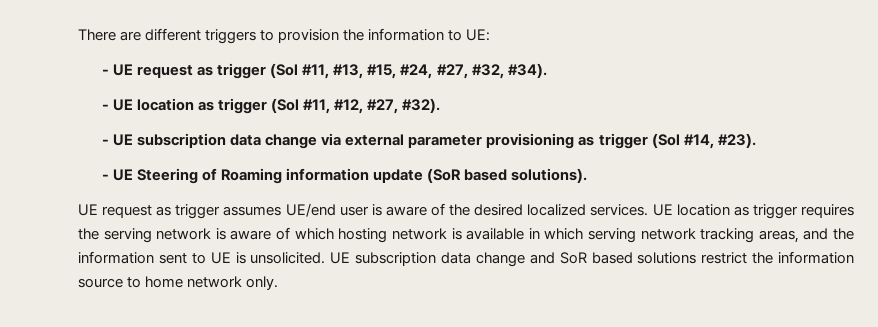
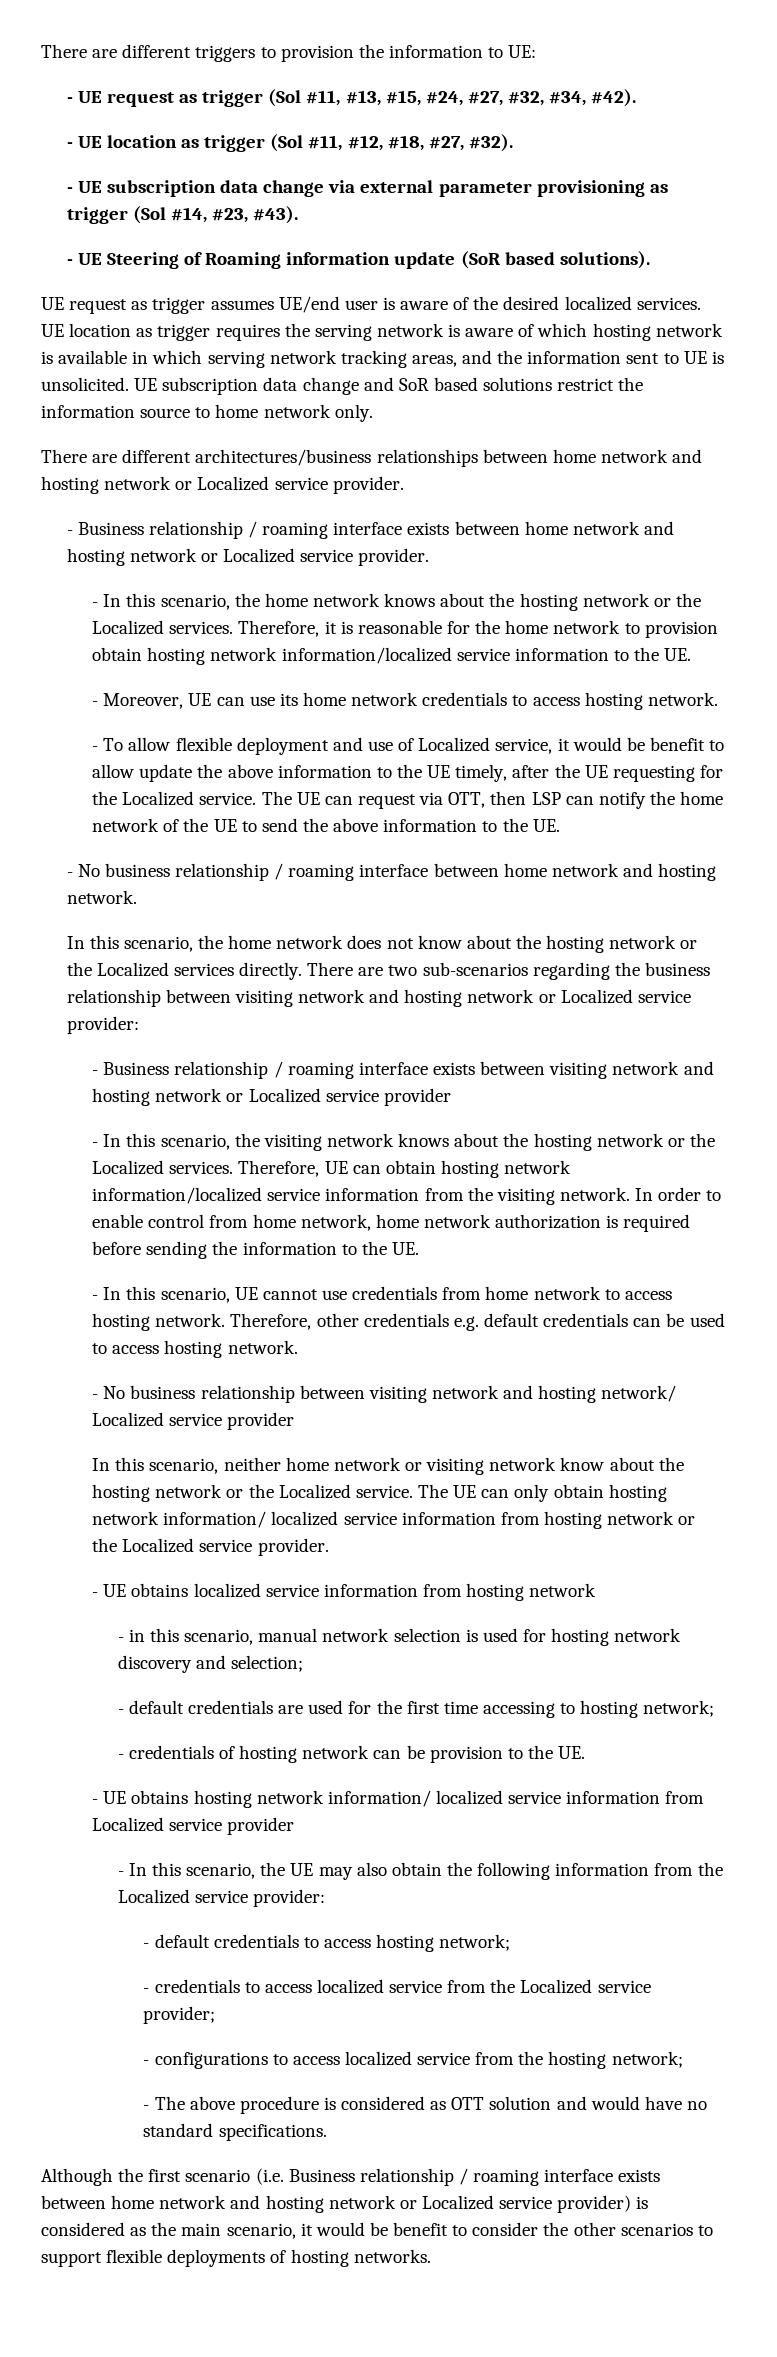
[507,63,547,78] #34). -> [549,89,637,107] #34, #42).
(364, 106) none -> [387,135,424,151] #18,
[717,133,756,148] #23). -> [211,206,299,224] #23, #43).
(279, 283) none -> [41,449,703,467] [41,476,404,494] [66,521,674,539] [66,548,430,566] [92,593,701,611] [92,620,718,638] [92,647,692,665] [92,692,718,710] [92,737,725,755] [92,764,723,782] [92,791,724,809] [92,818,560,832] [66,863,717,881] [66,890,137,904] [66,935,698,953] [66,962,710,980] [66,989,691,1007] [66,1016,139,1034] [92,1061,714,1079] [92,1088,451,1106] [92,1133,715,1151] [92,1160,572,1178] [92,1187,722,1205] [92,1214,691,1232] [92,1241,419,1259] [92,1286,672,1303] [92,1313,725,1331] [92,1340,298,1358] [92,1385,677,1403] [92,1412,295,1430] [92,1457,684,1475] [92,1484,667,1502] [92,1511,696,1529] [92,1538,329,1556] [92,1583,597,1601] [117,1628,682,1646] [117,1655,304,1673] [117,1700,715,1718] [117,1745,586,1763] [92,1790,705,1808] [92,1817,295,1835] [117,1862,723,1880] [117,1889,326,1907] [143,1934,511,1952] [143,1979,651,1994] [143,2006,216,2024] [143,2051,683,2069] [143,2096,707,2114] [143,2123,327,2141] [41,2168,661,2186] [41,2195,649,2213] [41,2222,713,2239] [41,2249,431,2267] // There are different architectures/business relationships between home network and hosting network or Localized service provider. // - Business relationship / roaming interface exists between home network and hosting network or Localized service provider. // - In this scenario, the home network knows about the hosting network or the Localized services. Therefore, it is reasonable for the home network to provision obtain hosting network information/localized service information to the UE. // - Moreover, UE can use its home network credentials to access hosting network. // - To allow flexible deployment and use of Localized service, it would be benefit to allow update the above information to the UE timely, after the UE requesting for the Localized service. The UE can request via OTT, then LSP can notify the home network of the UE to send the above information to the UE. // - No business relationship / roaming interface between home network and hosting network. // In this scenario, the home network does not know about the hosting network or the Localized services directly. There are two sub-scenarios regarding the business relationship between visiting network and hosting network or Localized service provider: // - Business relationship / roaming interface exists between visiting network and hosting network or Localized service provider // - In this scenario, the visiting network knows about the hosting network or the Localized services. Therefore, UE can obtain hosting network information/localized service information from the visiting network. In order to enable control from home network, home network authorization is required before sending the information to the UE. // - In this scenario, UE cannot use credentials from home network to access hosting network. Therefore, other credentials e.g. default credentials can be used to access hosting network. // - No business relationship between visiting network and hosting network/ Localized service provider // In this scenario, neither home network or visiting network know about the hosting network or the Localized service. The UE can only obtain hosting network information/ localized service information from hosting network or the Localized service provider. // - UE obtains localized service information from hosting network // - in this scenario, manual network selection is used for hosting network discovery and selection; // - default credentials are used for the first time accessing to hosting network; // - credentials of hosting network can be provision to the UE. // - UE obtains hosting network information/ localized service information from Localized service provider // - In this scenario, the UE may also obtain the following information from the Localized service provider: // - default credentials to access hosting network; // - credentials to access localized service from the Localized service provider; // - configurations to access localized service from the hosting network; // - The above procedure is considered as OTT solution and would have no standard specifications. // Although the first scenario (i.e. Business relationship / roaming interface exists between home network and hosting network or Localized service provider) is considered as the main scenario, it would be benefit to consider the other scenarios to support flexible deployments of hosting networks.

